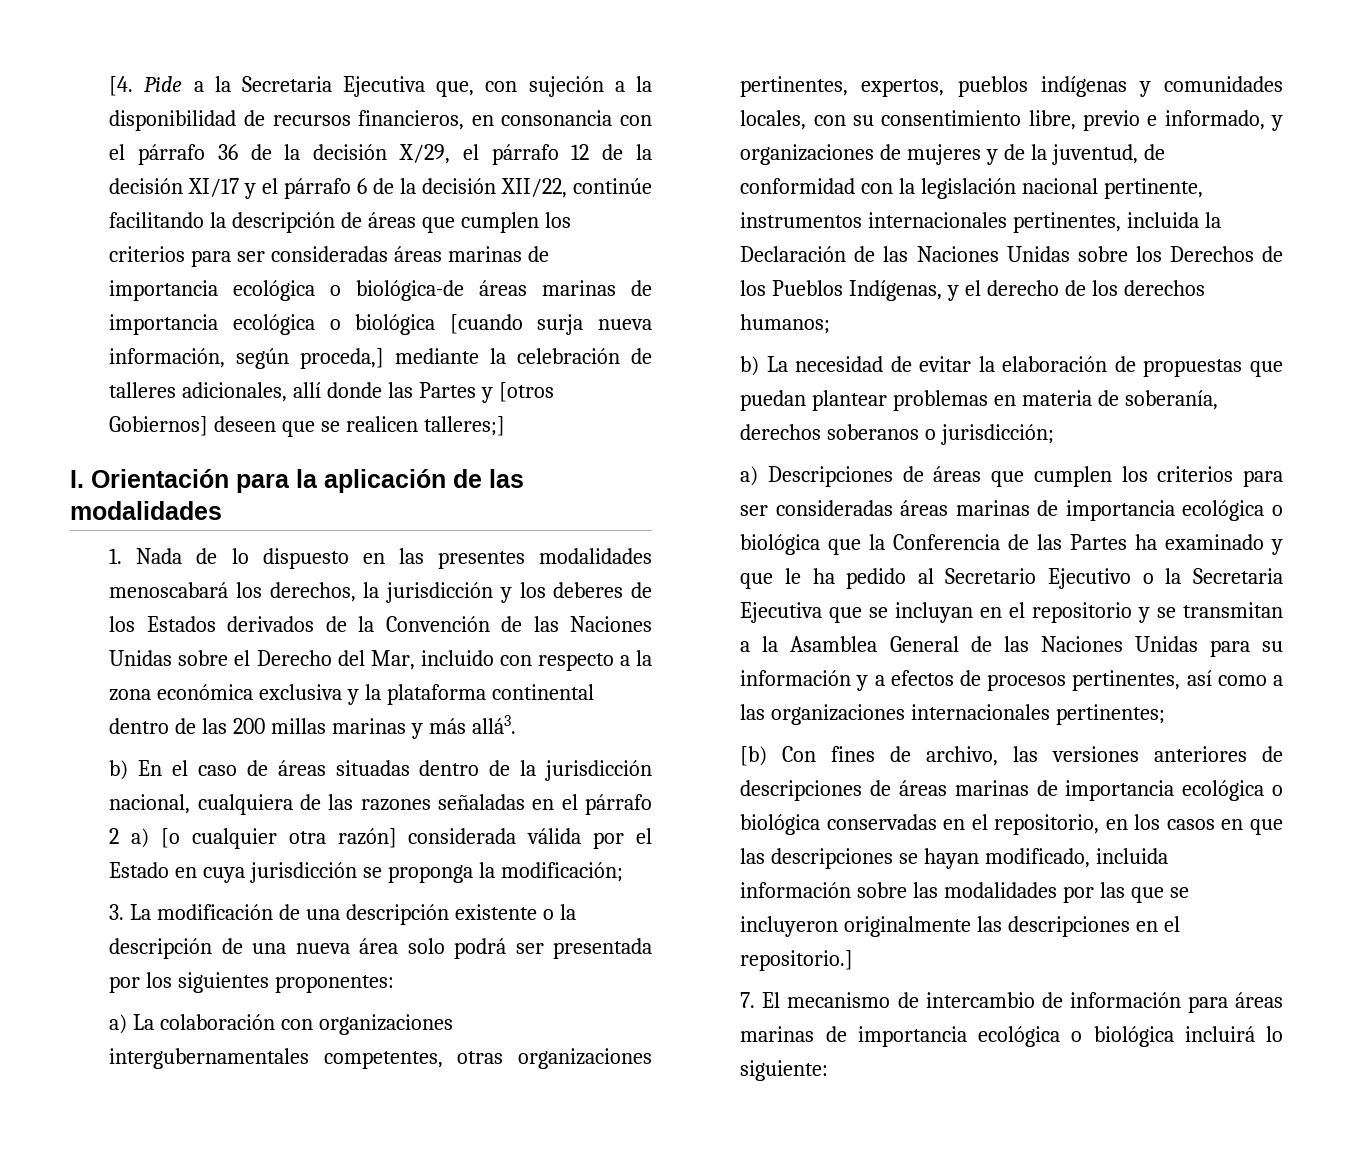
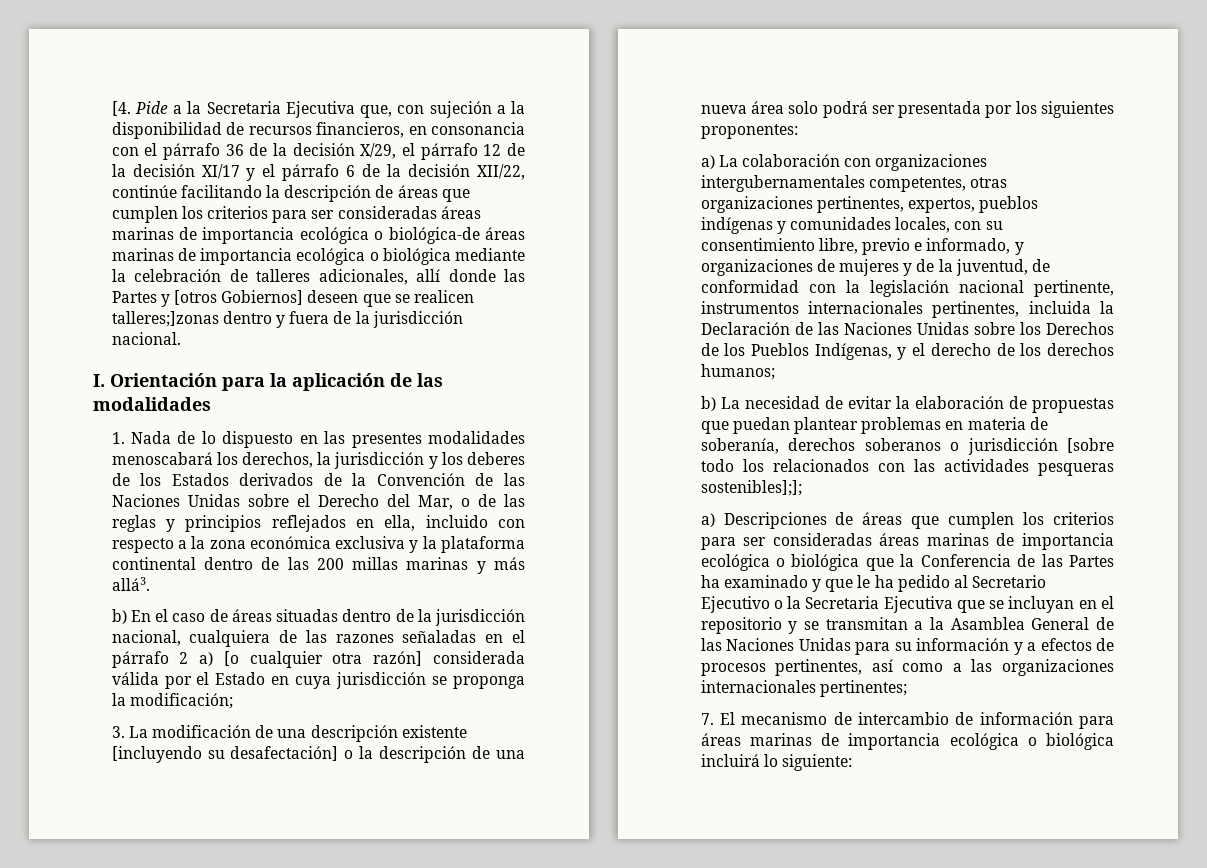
[449,314,652,335] [109,348,385,369] [cuando surja nueva información, según proceda,] -> (451, 256) none
[423,416,505,436] talleres;] -> [111,311,463,328] [111,332,181,345] talleres;]zonas dentro y fuera de la jurisdicción nacional.
(415, 660) none -> [460,494,525,507] [111,515,416,532] o de las reglas y principios reflejados en ella,
(537, 912) none -> [111,746,339,763] [incluyendo su desafectación]
[941,424,1055,445] jurisdicción; -> [967,438,1114,455] [700,459,1114,476] [700,480,802,496] jurisdicción [sobre todo los relacionados con las actividades pesqueras sostenibles];];
[740,746,1283,766] [740,780,1283,801] [740,814,1283,835] [740,848,1168,869] [740,882,1189,903] [740,916,1180,937] [740,950,854,971] // [b) Con fines de archivo, las versiones anteriores de descripciones de áreas marinas de importancia ecológica o biológica conservadas en el repositorio, en los casos en que las descripciones se hayan modificado, incluida información sobre las modalidades por las que se incluyeron originalmente las descripciones en el repositorio.] -> (907, 688) none

